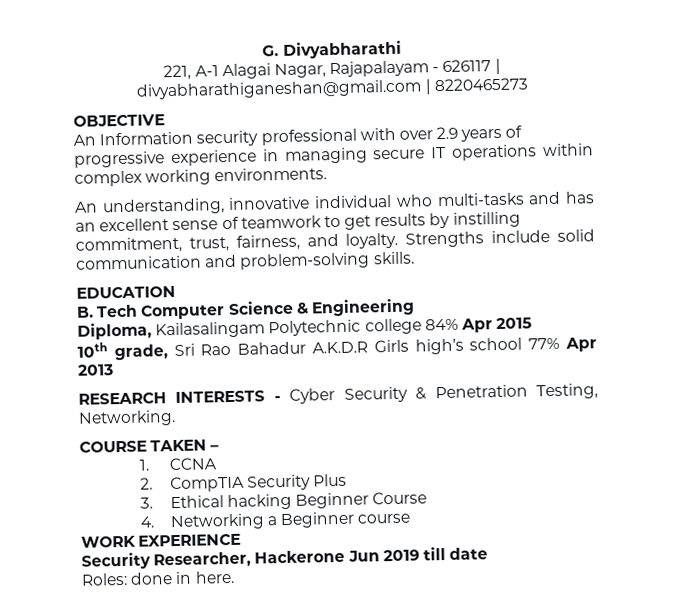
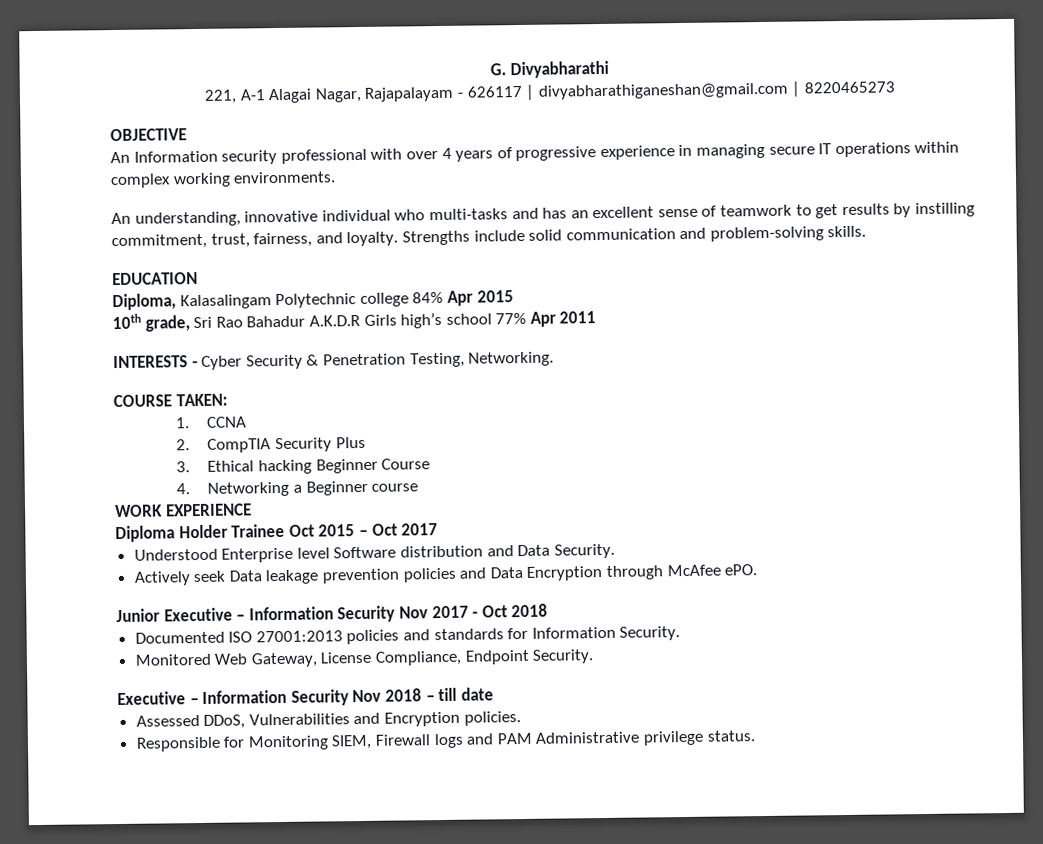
[436,126,459,140] 2.9 -> [441,147,452,159] 4
[76,298,415,320] // B. Tech Computer Science & Engineering -> (198, 279) none
[155,321,266,339] Kailasalingam -> [179,294,272,310] Kalasalingam
[78,364,114,376] [78,392,167,405] 2013 // RESEARCH -> [559,311,597,324] 2011 //
[150,439,220,452] TAKEN – -> [175,393,228,407] TAKEN:
[81,547,489,570] [81,570,235,586] Security Researcher, Hackerone Jun 2019 till date // Roles: done in here. -> [115,523,439,543] [133,543,615,563] [133,564,758,586] [116,603,549,623] [134,626,681,645] [134,649,594,668] [117,687,494,706] [135,711,521,729] [135,730,755,752] Diploma Holder Trainee Oct 2015 – Oct 2017 // Understood Enterprise level Software distribution and Data Security. // Actively seek Data leakage prevention policies and Data Encryption through McAfee ePO. // Junior Executive – Information Security Nov 2017 - Oct 2018 // Documented ISO 27001:2013 policies and standards for Information Security. // Monitored Web Gateway, License Compliance, Endpoint Security. // Executive – Information Security Nov 2018 – till date // Assessed DDoS, Vulnerabilities and Encryption policies. // Responsible for Monitoring SIEM, Firewall logs and PAM Administrative privilege status.

